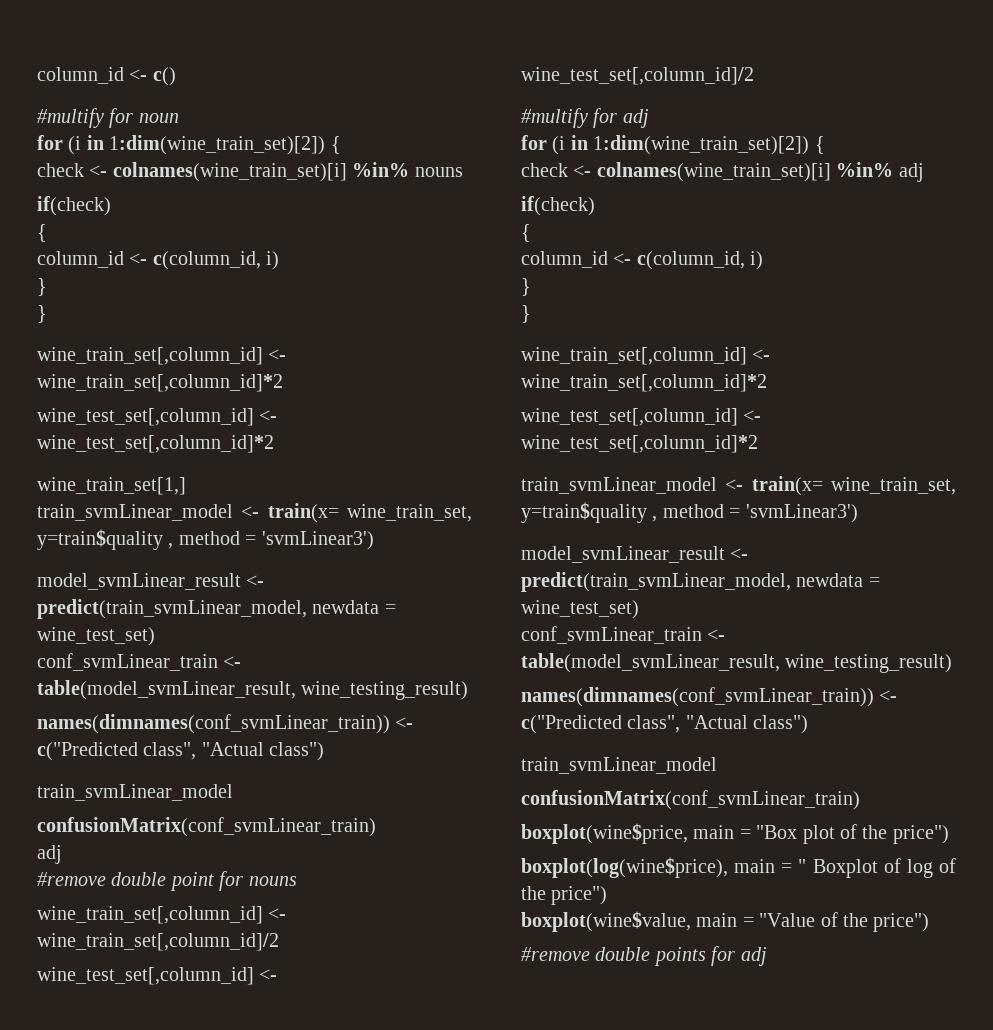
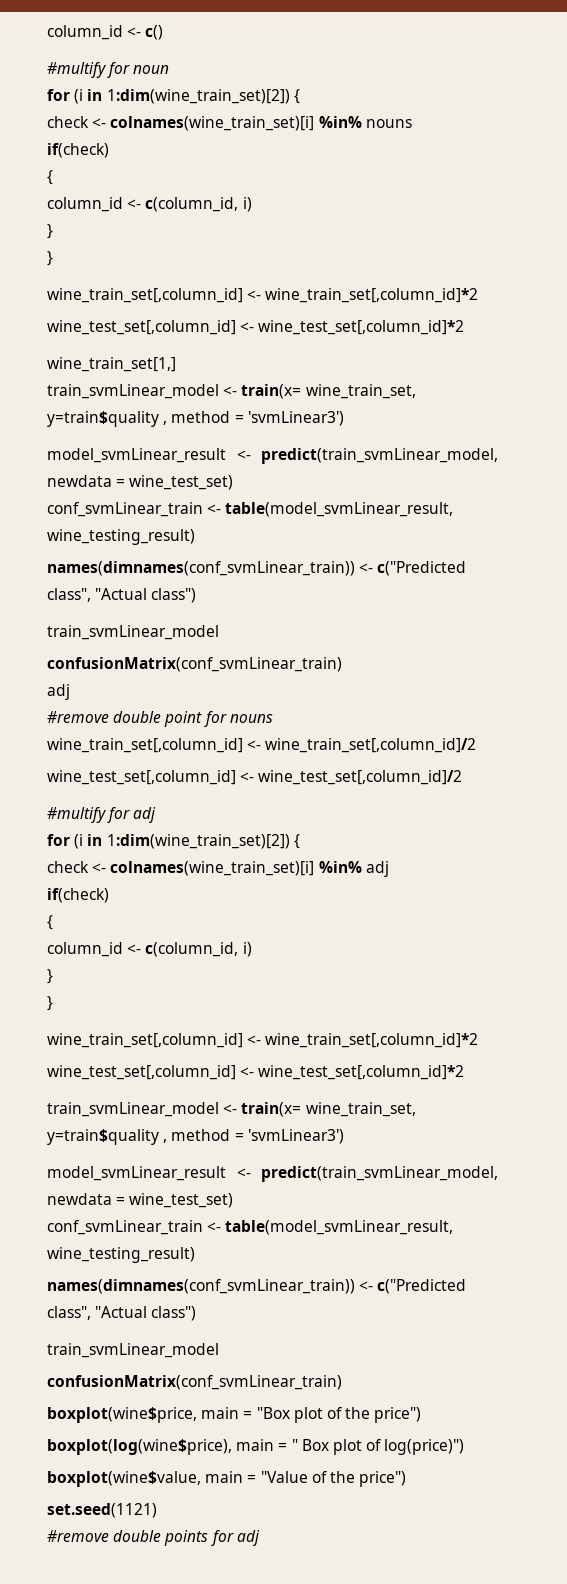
[812,858,957,878] [521,886,608,905] Boxplot of log of the price") -> [301,1439,465,1455] Box plot of log(price)")
(930, 922) none -> [47,1503,157,1518] // set.seed(1121)

